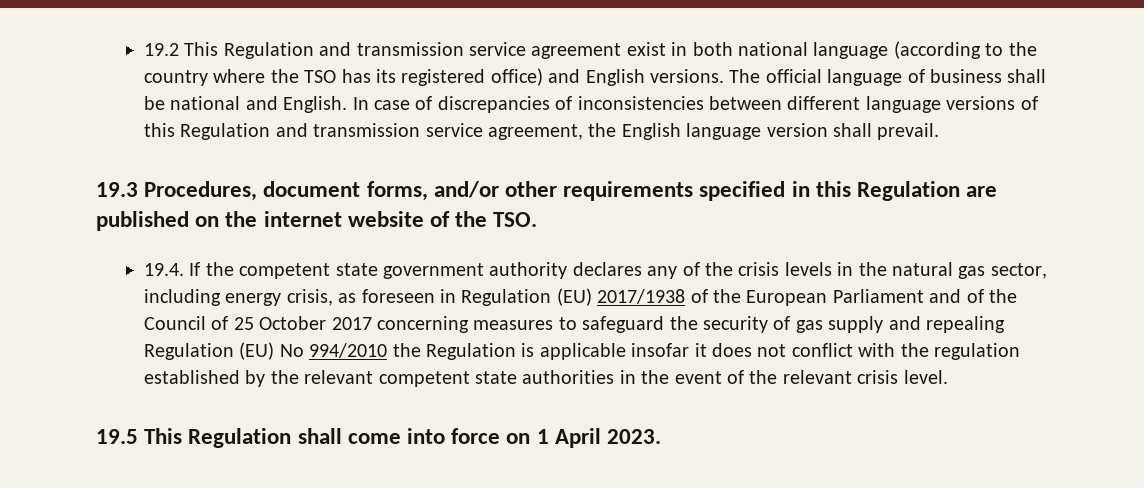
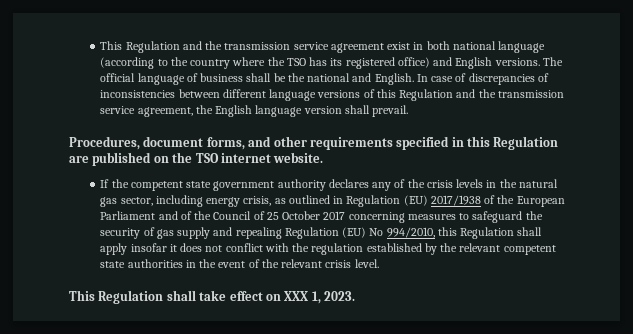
[143,43,179,56] 19.2 -> (100, 45) none
(352, 49) none -> [205,41,223,50] the
(165, 103) none -> [287,73,305,82] the
(308, 130) none -> [478,89,496,98] the
[96,182,138,197] 19.3 -> (409, 111) none
[433,181,499,198] and/or -> [248,136,272,147] and
[263,211,538,227] [143,263,184,276] internet website of the TSO. // 19.4. -> [195,152,324,163] TSO internet website. //
[361,289,435,303] foreseen -> [288,195,330,204] outlined
[309,343,626,360] 994/2010 the Regulation is applicable -> [386,227,543,239] [100,243,128,255] 994/2010, this Regulation shall apply
[96,429,138,444] 19.5 -> (379, 263) none
[347,428,601,448] come into force on 1 April -> [199,290,321,304] take effect on XXX 1,

